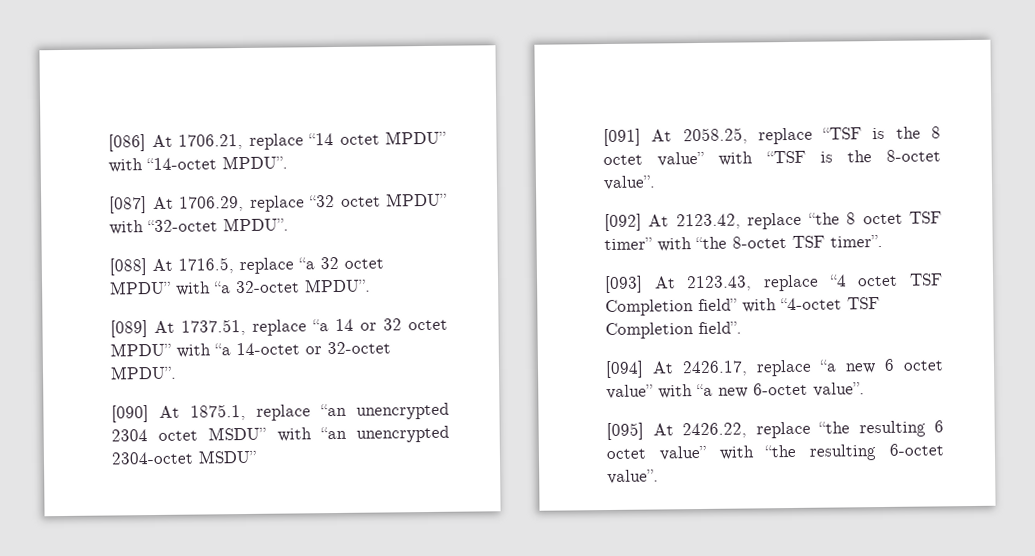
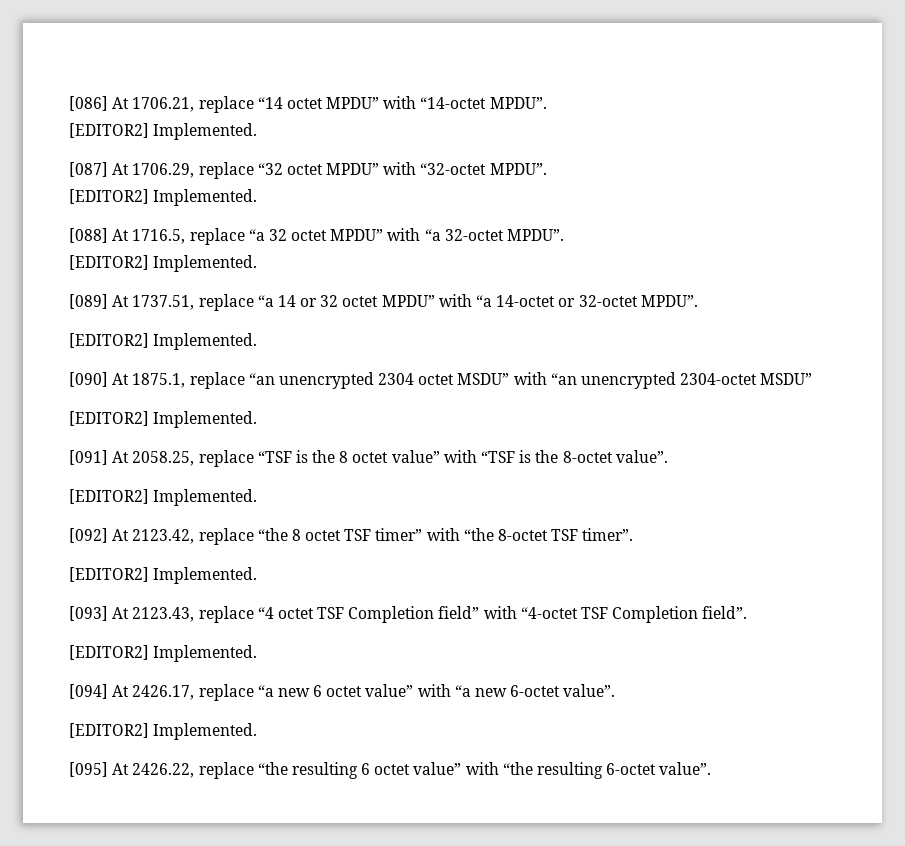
(288, 162) none -> [69,123,258,140] // [EDITOR2] Implemented.
(289, 224) none -> [69,189,258,206] // [EDITOR2] Implemented.
(371, 285) none -> [69,255,258,272] // [EDITOR2] Implemented.
(177, 372) none -> [69,333,258,350] // [EDITOR2] Implemented.
(257, 456) none -> [69,411,258,428] // [EDITOR2] Implemented.
(656, 183) none -> [69,489,258,506] // [EDITOR2] Implemented.
(883, 241) none -> [69,567,258,584] // [EDITOR2] Implemented.
(742, 328) none -> [69,645,258,662] // [EDITOR2] Implemented.
(865, 389) none -> [69,723,258,740] // [EDITOR2] Implemented.

